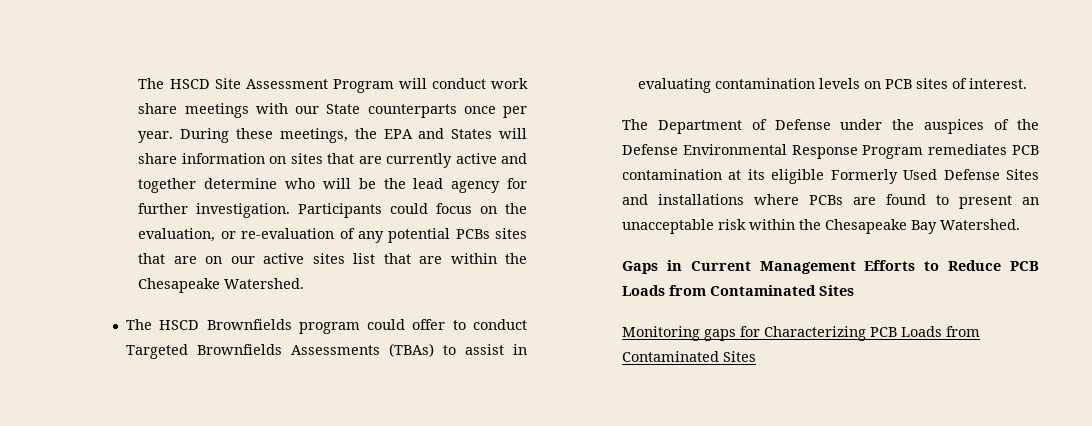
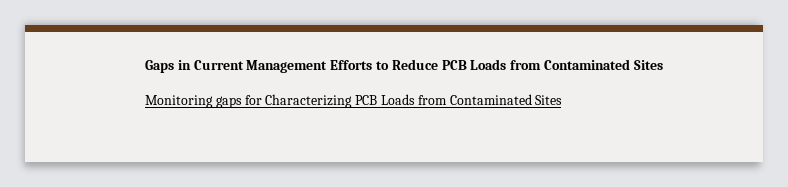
[138,78,528,93] [138,103,528,118] [138,128,528,143] [138,153,528,168] [138,178,528,193] [138,203,527,218] [138,228,527,243] [138,253,527,264] [138,278,305,293] [125,319,527,334] [125,343,527,359] [637,78,1027,93] [621,119,1039,134] [621,144,1039,159] [621,169,1039,184] [621,194,1039,209] [621,219,1020,234] The HSCD Site Assessment Program will conduct work share meetings with our State counterparts once per year. During these meetings, the EPA and States will share information on sites that are currently active and together determine who will be the lead agency for further investigation. Participants could focus on the evaluation, or re-evaluation of any potential PCBs sites that are on our active sites list that are within the Chesapeake Watershed. // The HSCD Brownfields program could offer to conduct Targeted Brownfields Assessments (TBAs) to assist in evaluating contamination levels on PCB sites of interest. // The Department of Defense under the auspices of the Defense Environmental Response Program remediates PCB contamination at its eligible Formerly Used Defense Sites and installations where PCBs are found to present an unacceptable risk within the Chesapeake Bay Watershed. // -> (145, 66) none

